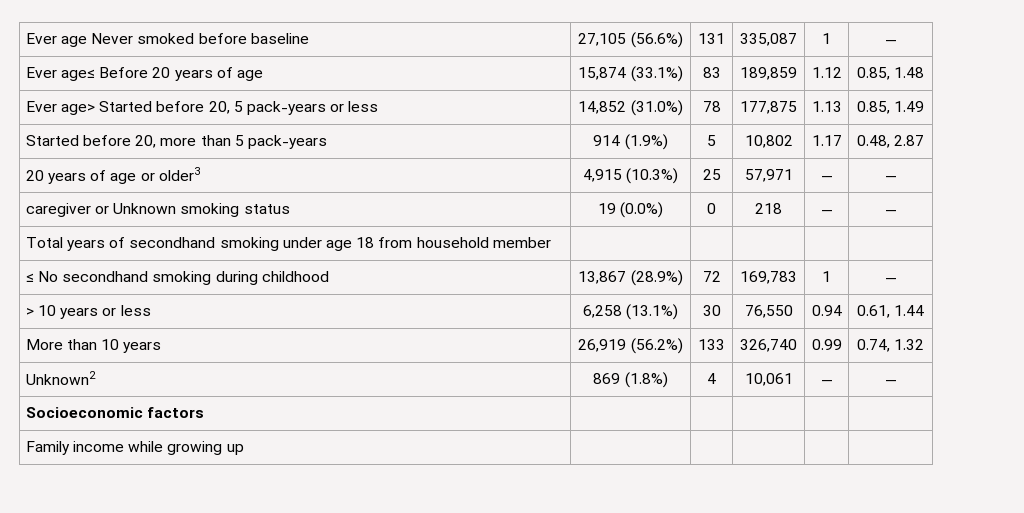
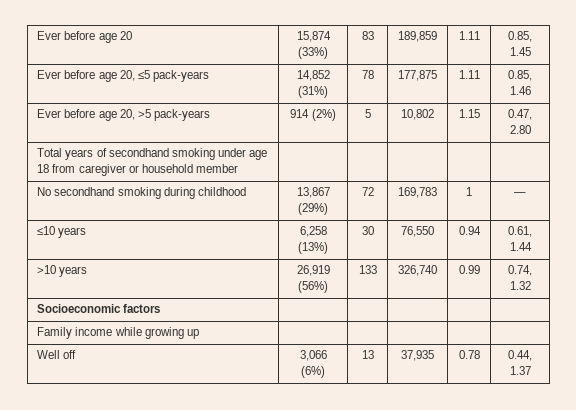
[25,33,309,47] [578,32,683,48] [698,33,725,44] [740,33,797,46] [822,33,831,44] [884,40,897,44] [25,67,263,81] Ever age Never smoked before baseline | 27,105 (56.6%) | 131 | 335,087 | 1 | — // Ever age≤ Before 20 years of age -> [37,31,132,43] Ever before age 20
[630,66,683,82] (33.1%) -> [298,47,328,59] (33%)
[811,67,842,78] [856,67,925,80] [25,101,379,115] 1.12 | 0.85, 1.48 // Ever age> Started before 20, 5 pack-years or less -> [458,31,480,40] [508,31,532,42] [509,47,531,56] [37,70,209,82] 1.11 | 0.85, 1.45 // Ever before age 20, ≤5 pack-years
[630,100,683,116] (31.0%) -> [298,86,328,98] (31%)
[811,101,842,112] [856,101,925,114] [25,135,244,148] 1.13 | 0.85, 1.49 // Started before 20, more than 5 -> [458,70,480,79] [508,70,532,81] [509,86,531,95] [37,109,151,121] 1.11 | 0.85, 1.46 // Ever before age 20, >5
[624,134,668,150] (1.9%) -> [311,109,336,121] (2%)
[811,135,842,146] [856,135,925,148] [25,167,200,184] [582,168,679,184] [702,169,721,180] [744,169,793,182] [820,176,833,180] [884,176,897,180] [25,203,290,217] [597,202,664,218] [707,203,716,214] [755,203,782,214] [820,210,833,214] [884,210,897,214] 1.17 | 0.48, 2.87 // 20 years of age or older3 | 4,915 (10.3%) | 25 | 57,971 | — | — // caregiver or Unknown smoking status | 19 (0.0%) | 0 | 218 | — | — -> [458,109,480,118] [508,109,532,120] [509,125,531,134] 1.15 | 0.47, 2.80
(413, 242) none -> [78,164,139,176] caregiver or
[25,273,34,282] ≤ -> (238, 168) none
[630,270,683,286] (28.9%) -> [298,203,328,215] (29%)
[25,305,151,319] > 10 years or less -> [37,226,87,238] ≤10 years
[626,304,679,320] (13.1%) -> [298,242,328,254] (13%)
[25,339,120,350] More than 10 -> [37,265,57,274] >10
[630,338,683,354] (56.2%) -> [298,281,328,293] (56%)
[25,371,96,385] [593,372,668,388] [707,373,716,384] [744,373,793,386] [820,380,833,384] [884,380,897,384] // Unknown2 | 869 (1.8%) | 4 | 10,061 | — | — -> (531, 285) none
(244, 449) none -> [37,350,77,359] [299,350,327,361] [301,366,325,378] [361,350,374,359] [401,350,434,361] [458,350,480,359] [508,350,532,361] [509,366,531,375] // Well off | 3,066 (6%) | 13 | 37,935 | 0.78 | 0.44, 1.37

